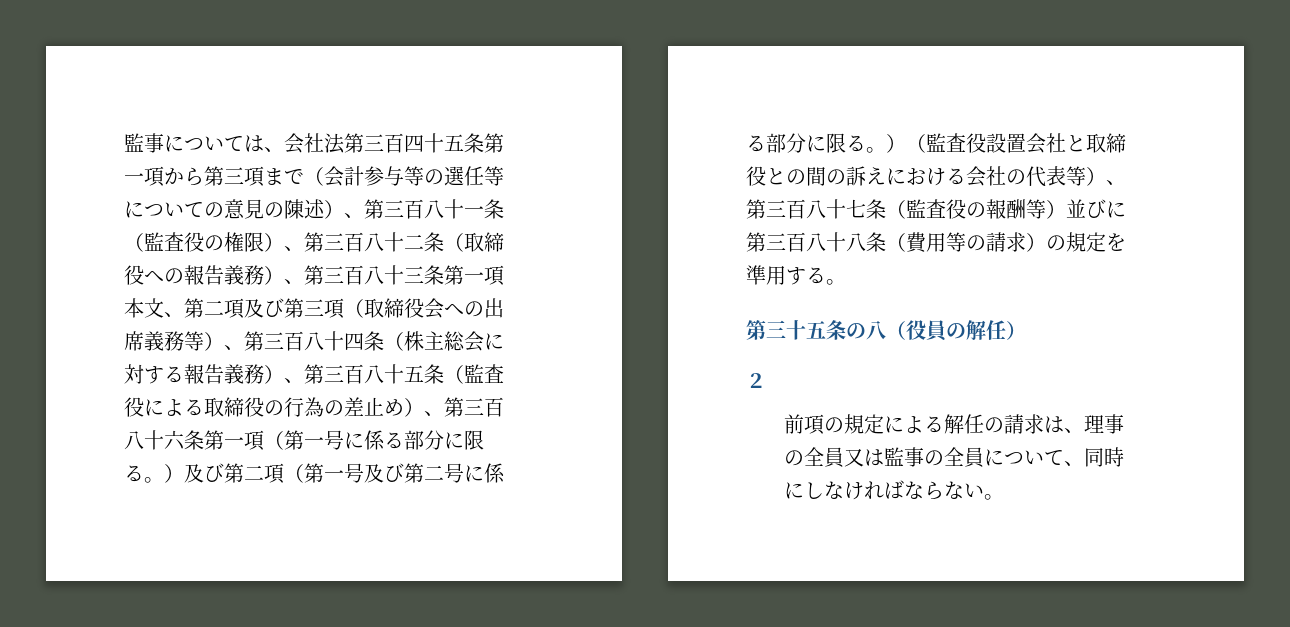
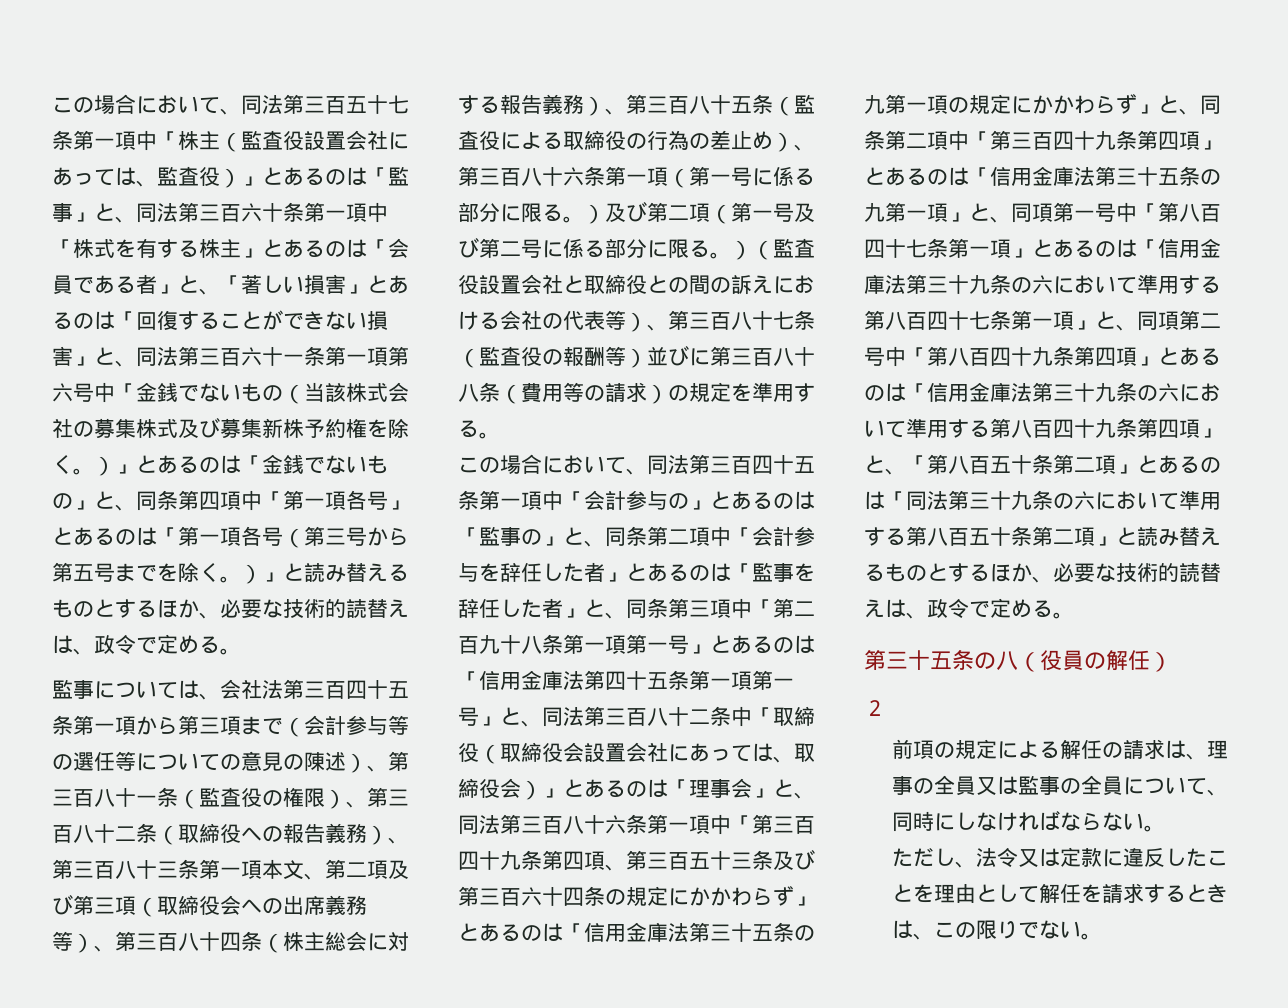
(124, 142) none -> [52,94,409,115] [52,130,409,152] [52,166,409,188] [52,202,388,223] [52,238,409,258] [52,274,409,295] [52,310,388,330] [52,346,409,367] [52,382,409,404] [52,418,409,439] [52,454,388,476] [52,490,409,511] [52,526,409,548] [52,562,409,584] [52,599,409,619] [52,634,241,655] この場合において、同法第三百五十七条第一項中「株主（監査役設置会社にあっては、監査役）」とあるのは「監事」と、同法第三百六十条第一項中「株式を有する株主」とあるのは「会員である者」と、「著しい損害」とあるのは「回復することができない損害」と、同法第三百六十一条第一項第六号中「金銭でないもの（当該株式会社の募集株式及び募集新株予約権を除く。）」とあるのは「金銭でないもの」と、同条第四項中「第一項各号」とあるのは「第一項各号（第三号から第五号までを除く。）」と読み替えるものとするほか、必要な技術的読替えは、政令で定める。 //
(846, 282) none -> [458,454,815,475] [458,490,815,511] [458,526,815,547] [458,562,815,582] [458,598,815,619] [458,634,815,654] [458,670,794,690] [458,706,815,727] [458,742,815,764] [458,778,815,800] [458,814,815,835] [458,850,815,871] [458,886,815,906] [458,922,815,942] [864,94,1221,115] [864,130,1221,151] [864,166,1221,186] [864,202,1221,223] [864,238,1221,258] [864,274,1221,294] [864,310,1221,331] [864,346,1221,367] [864,382,1221,402] [864,418,1221,438] [864,454,1221,475] [864,490,1221,511] [864,526,1221,546] [864,563,1221,583] [864,598,1074,619] // この場合において、同法第三百四十五条第一項中「会計参与の」とあるのは「監事の」と、同条第二項中「会計参与を辞任した者」とあるのは「監事を辞任した者」と、同条第三項中「第二百九十八条第一項第一号」とあるのは「信用金庫法第四十五条第一項第一号」と、同法第三百八十二条中「取締役（取締役会設置会社にあっては、取締役会）」とあるのは「理事会」と、同法第三百八十六条第一項中「第三百四十九条第四項、第三百五十三条及び第三百六十四条の規定にかかわらず」とあるのは「信用金庫法第三十五条の九第一項の規定にかかわらず」と、同条第二項中「第三百四十九条第四項」とあるのは「信用金庫法第三十五条の九第一項」と、同項第一号中「第八百四十七条第一項」とあるのは「信用金庫法第三十九条の六において準用する第八百四十七条第一項」と、同項第二号中「第八百四十九条第四項」とあるのは「信用金庫法第三十九条の六において準用する第八百四十九条第四項」と、「第八百五十条第二項」とあるのは「同法第三十九条の六において準用する第八百五十条第二項」と読み替えるものとするほか、必要な技術的読替えは、政令で定める。
(1004, 497) none -> [891,847,1228,868] [891,883,1228,903] [891,920,1102,940] // ただし、法令又は定款に違反したことを理由として解任を請求するときは、この限りでない。

